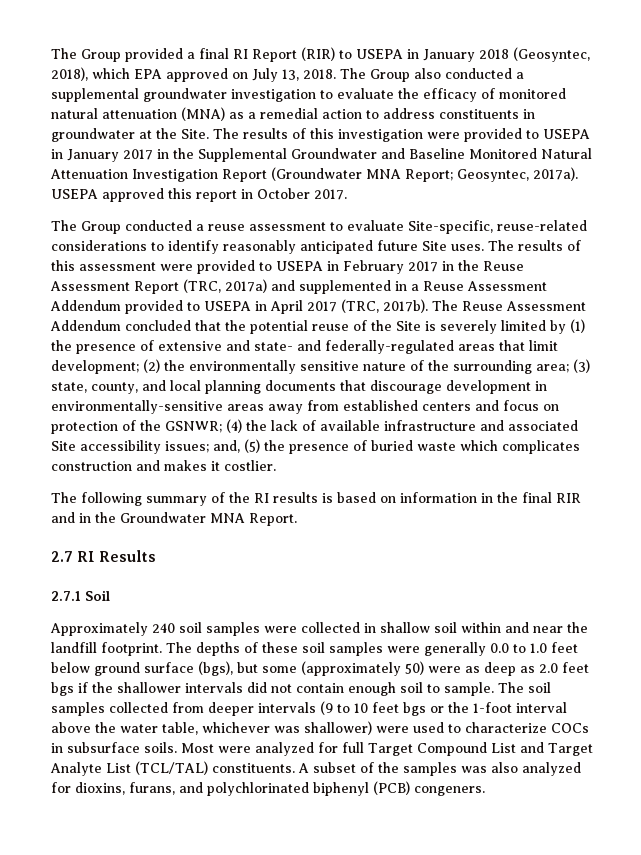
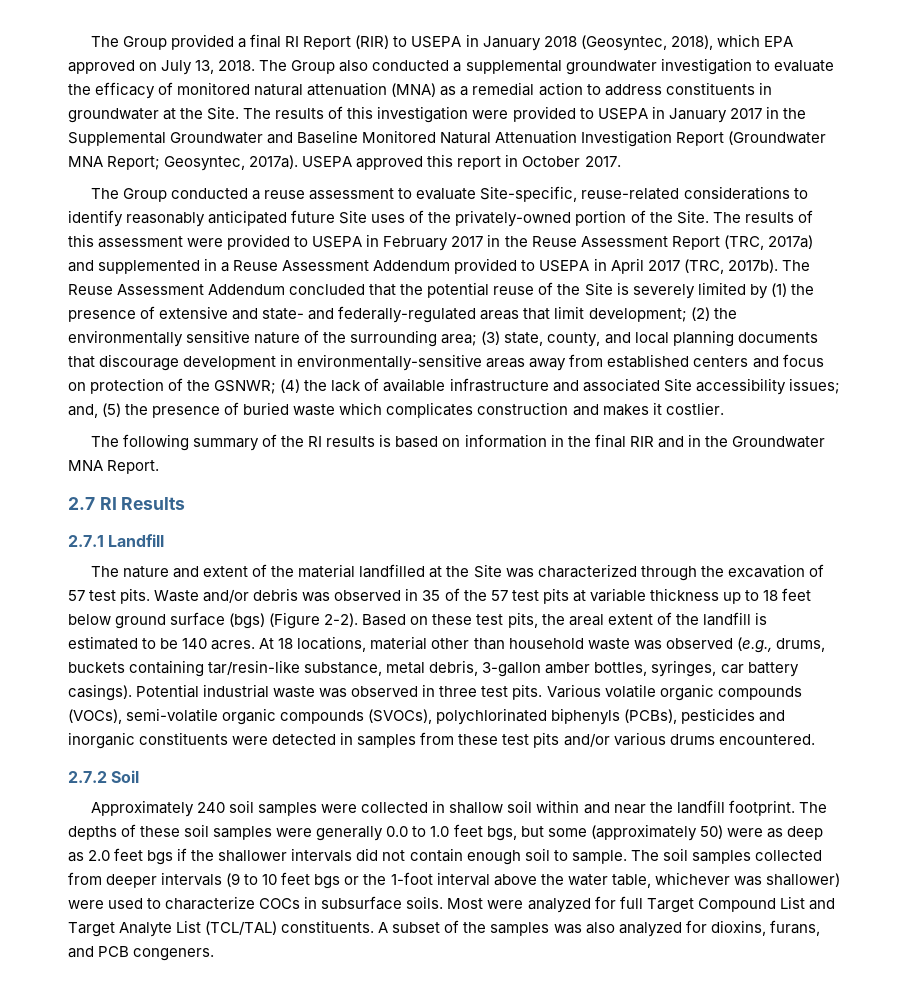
[451,244,484,251] uses. -> [371,210,709,227] uses of the privately-owned portion of the Site.
(81, 596) none -> [108,534,165,547] [91,564,824,581] [68,588,812,604] [68,612,767,629] [68,636,825,653] [68,660,799,677] [68,684,802,701] [68,708,786,725] [68,732,815,749] [68,771,107,783] Landfill // The nature and extent of the material landfilled at the Site was characterized through the excavation of 57 test pits. Waste and/or debris was observed in 35 of the 57 test pits at variable thickness up to 18 feet below ground surface (bgs) (Figure 2-2). Based on these test pits, the areal extent of the landfill is estimated to be 140 acres. At 18 locations, material other than household waste was observed (e.g., drums, buckets containing tar/resin-like substance, metal debris, 3-gallon amber bottles, syringes, car battery casings). Potential industrial waste was observed in three test pits. Various volatile organic compounds (VOCs), semi-volatile organic compounds (SVOCs), polychlorinated biphenyls (PCBs), pesticides and inorganic constituents were detected in samples from these test pits and/or various drums encountered. // 2.7.2
[51,661,233,676] below ground surface (bgs), -> [486,826,517,841] bgs,
[207,781,410,796] polychlorinated biphenyl (PCB) -> [98,946,130,957] PCB

